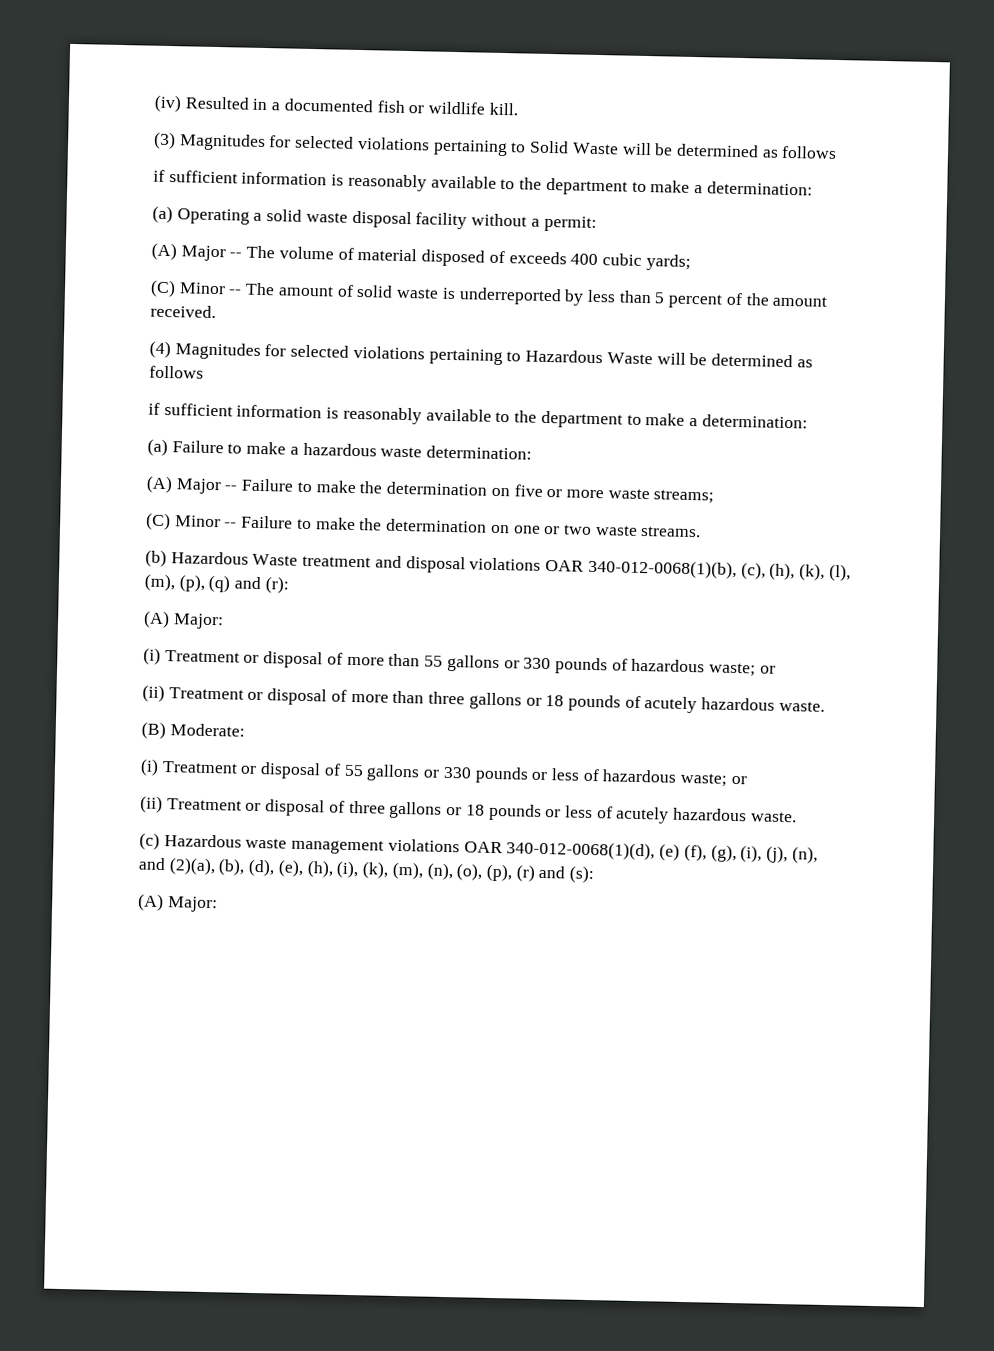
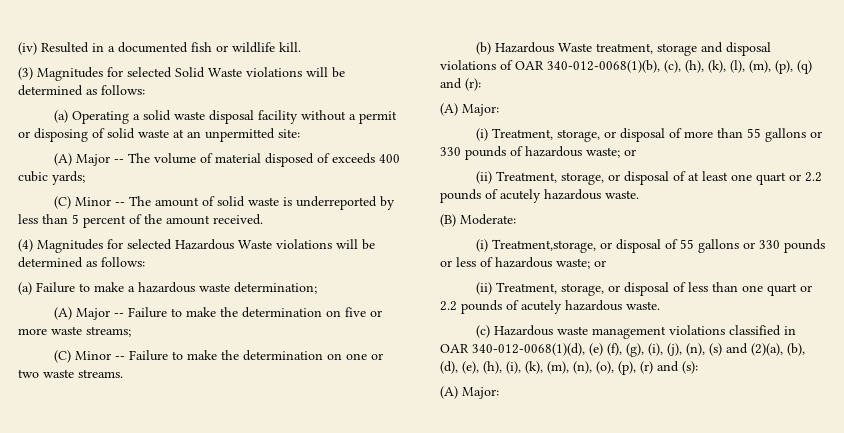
[356,136,527,157] violations pertaining to -> (172, 72) none
[621,142,838,160] [153,169,813,196] will be determined as follows // if sufficient information is reasonably available to the department to make a determination: -> [246,67,345,78] [18,85,145,96] violations will be determined as follows:
[543,215,597,232] permit: -> [358,111,397,124] [18,128,300,142] permit or disposing of solid waste at an unpermitted site:
[352,345,813,368] [149,365,204,379] [148,402,808,429] violations pertaining to Hazardous Waste will be determined as follows // if sufficient information is reasonably available to the department to make a determination: -> [175,239,375,250] [18,257,145,268] Hazardous Waste violations will be determined as follows:
[426,445,533,460] determination: -> [234,282,317,294] determination;
[302,555,372,568] treatment -> [595,43,697,56] treatment, storage
(542, 564) none -> [500,60,513,70] of
[164,650,240,663] Treatment -> [491,128,600,142] Treatment, storage,
[168,687,565,710] Treatment or disposal of more than three gallons or 18 -> [495,171,822,185] Treatment, storage, or disposal of at least one quart or 2.2
[161,761,238,774] Treatment -> [491,239,596,253] Treatment,storage,
[166,798,593,821] Treatment or disposal of three gallons or 18 pounds or less -> [495,282,812,296] [440,300,502,314] Treatment, storage, or disposal of less than one quart or 2.2 pounds
(460, 845) none -> [728,325,796,336] classified in
(818, 855) none -> [709,343,722,356] (s)

